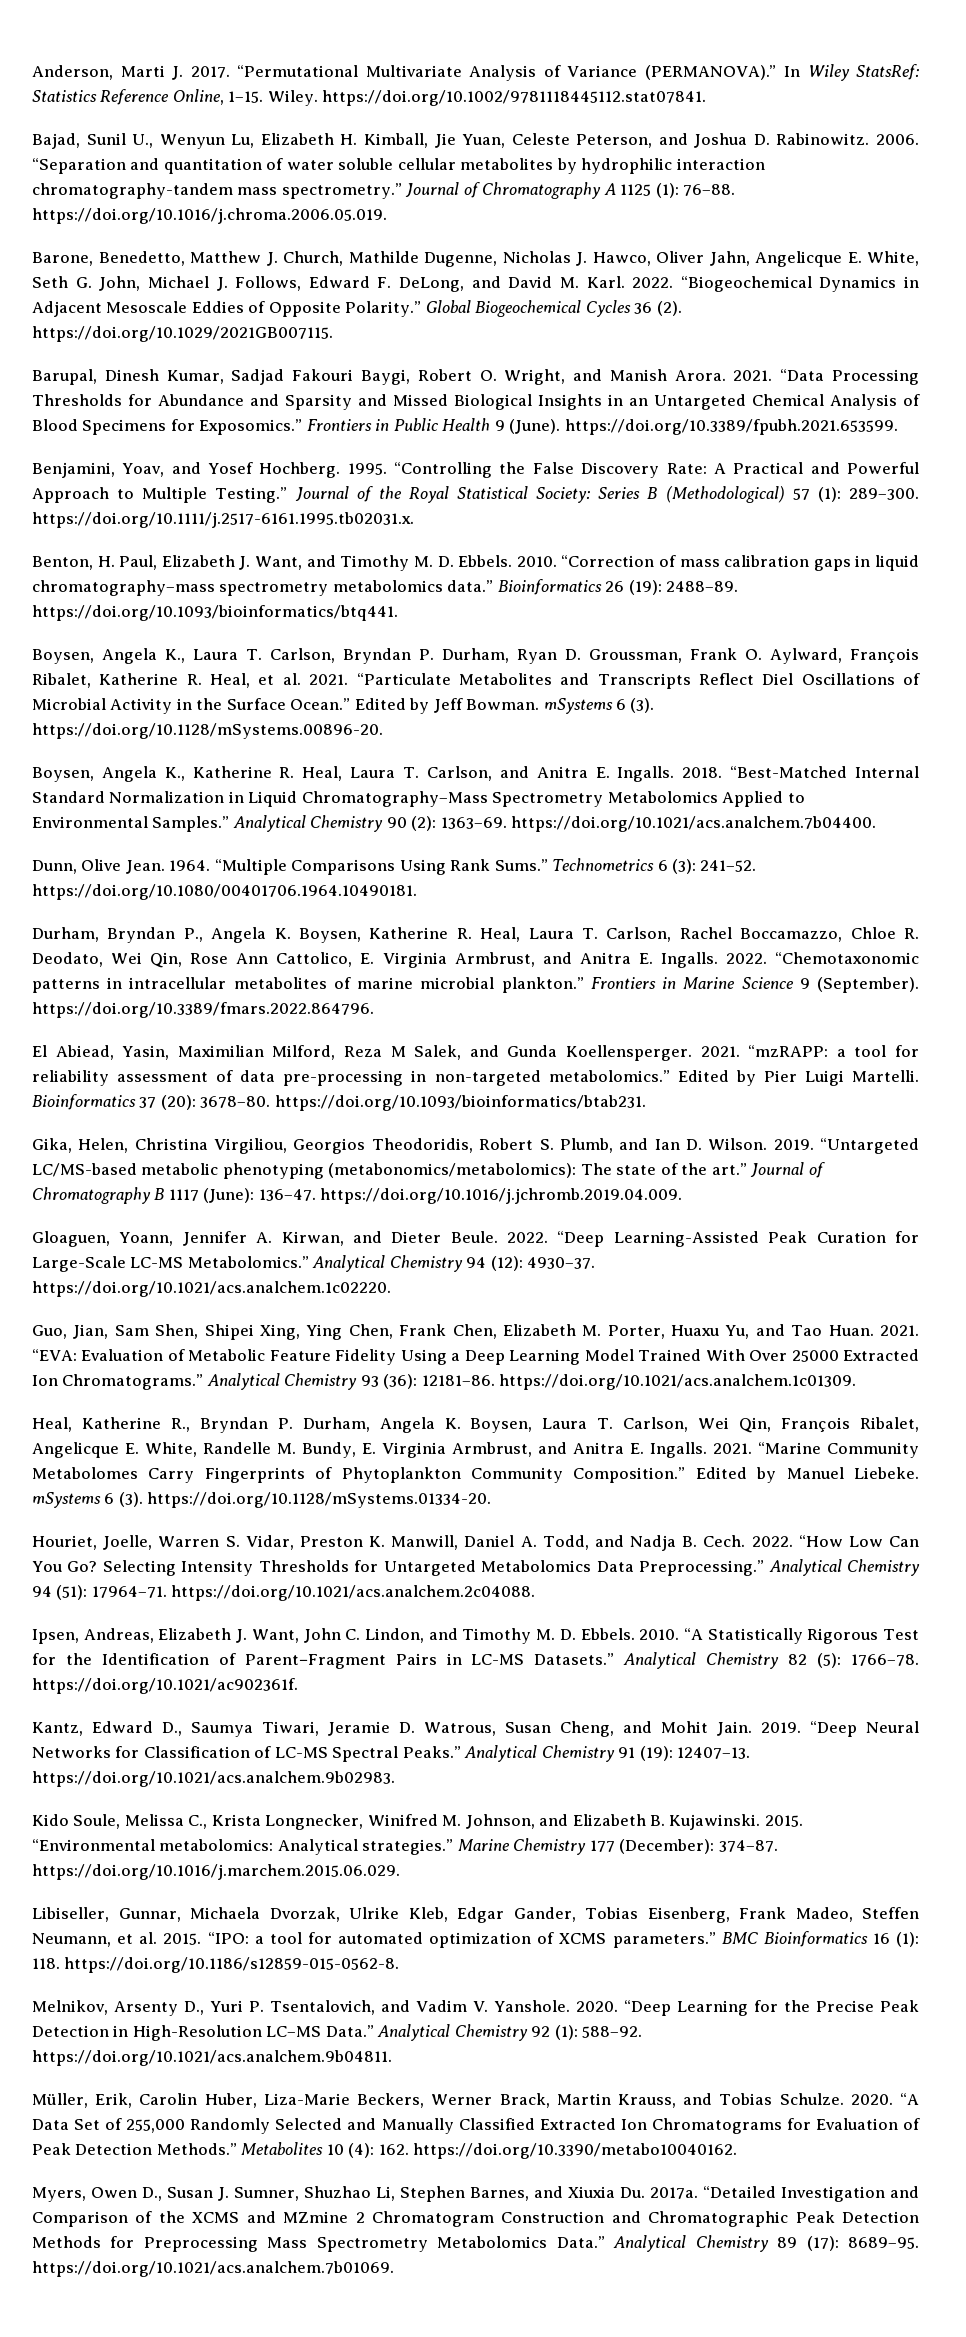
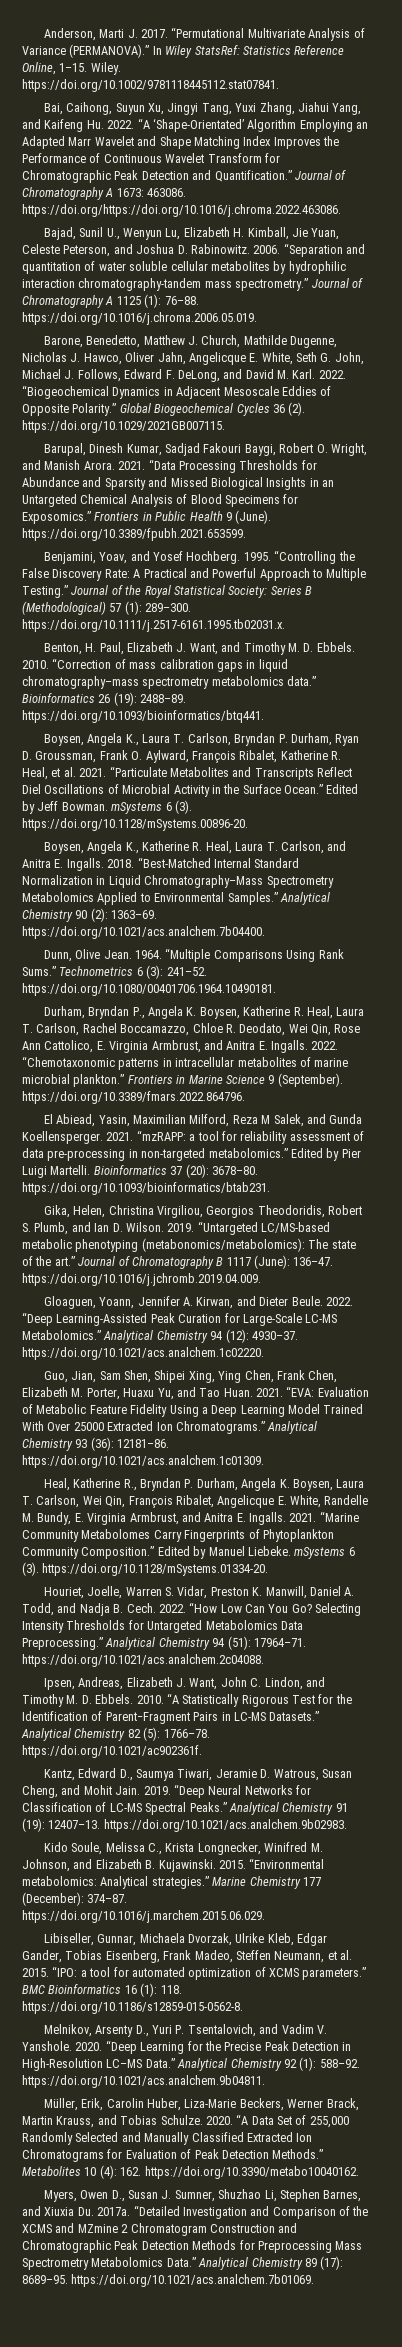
(707, 98) none -> [43,102,362,115] [22,118,368,132] [22,136,339,149] [22,153,280,163] [22,170,347,183] [22,187,187,200] [22,204,341,217] // Bai, Caihong, Suyun Xu, Jingyi Tang, Yuxi Zhang, Jiahui Yang, and Kaifeng Hu. 2022. “A ‘Shape-Orientated’ Algorithm Employing an Adapted Marr Wavelet and Shape Matching Index Improves the Performance of Continuous Wavelet Transform for Chromatographic Peak Detection and Quantification.” Journal of Chromatography A 1673: 463086. https://doi.org/https://doi.org/10.1016/j.chroma.2022.463086.

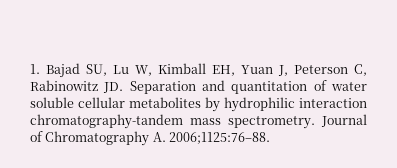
[43,27,365,41] [22,44,345,58] [22,62,121,75] [22,79,279,92] [43,102,362,115] [22,118,368,132] [22,136,339,149] [22,153,280,163] [22,170,347,183] [22,187,187,200] [22,204,341,217] [43,227,340,240] [22,243,343,257] Anderson, Marti J. 2017. “Permutational Multivariate Analysis of Variance (PERMANOVA).” In Wiley StatsRef: Statistics Reference Online, 1–15. Wiley. https://doi.org/10.1002/9781118445112.stat07841. // Bai, Caihong, Suyun Xu, Jingyi Tang, Yuxi Zhang, Jiahui Yang, and Kaifeng Hu. 2022. “A ‘Shape-Orientated’ Algorithm Employing an Adapted Marr Wavelet and Shape Matching Index Improves the Performance of Continuous Wavelet Transform for Chromatographic Peak Detection and Quantification.” Journal of Chromatography A 1673: 463086. https://doi.org/https://doi.org/10.1016/j.chroma.2022.463086. // Bajad, Sunil U., Wenyun Lu, Elizabeth H. Kimball, Jie Yuan, Celeste Peterson, and Joshua D. Rabinowitz. 2006. “Separation -> [30,63,367,78] [30,80,196,94] 1. Bajad SU, Lu W, Kimball EH, Yuan J, Peterson C, Rabinowitz JD. Separation
[235,278,363,291] [22,294,199,308] [22,312,257,325] [43,335,338,348] [22,352,364,365] [22,369,346,382] [22,385,332,399] [22,402,306,416] [22,420,225,433] [43,443,367,456] [22,459,317,473] [22,477,334,490] [22,494,299,507] [22,510,272,524] [22,528,246,541] [43,550,355,564] [22,568,367,581] [22,585,312,598] [22,601,192,615] [22,619,285,632] [43,642,355,655] [22,658,288,672] [22,676,317,689] [22,692,187,706] [22,710,264,723] [43,733,360,746] [22,750,341,763] [22,766,352,780] [22,784,359,797] [22,800,192,814] [22,818,248,831] [43,841,347,854] [22,857,300,871] [22,875,334,888] [22,892,330,905] [22,908,158,922] [22,926,265,939] [43,948,344,962] [22,965,207,979] [22,983,276,996] [43,1006,365,1019] [22,1023,361,1036] [22,1040,339,1053] [22,1056,349,1070] [22,1073,343,1087] [22,1091,245,1104] [43,1114,363,1127] [22,1130,364,1144] [22,1148,361,1161] [22,1164,258,1178] [22,1182,270,1195] [43,1205,363,1218] [22,1221,330,1235] [22,1238,356,1252] [22,1255,334,1269] [22,1273,261,1286] [43,1296,353,1309] [22,1312,338,1326] [22,1329,298,1343] [22,1347,264,1360] [43,1370,338,1383] [22,1386,369,1400] [22,1404,364,1417] [22,1421,318,1434] [22,1437,170,1451] [22,1455,264,1468] [43,1478,365,1491] [22,1495,369,1508] [22,1511,359,1525] [22,1529,334,1542] [22,1546,355,1559] [22,1562,269,1576] [43,1586,355,1599] [22,1602,362,1616] [22,1620,303,1633] [22,1636,306,1650] [22,1654,264,1667] [43,1677,325,1690] [22,1693,352,1707] [22,1711,320,1724] [21,1727,210,1741] [22,1745,202,1758] [43,1768,352,1781] [22,1784,311,1798] [22,1802,348,1815] [22,1818,347,1832] [43,1842,323,1855] [22,1858,325,1872] [22,1876,321,1889] [22,1892,128,1906] [22,1910,265,1923] [43,1933,328,1946] [22,1950,352,1963] [22,1966,367,1980] [22,1983,182,1997] [22,2001,243,2014] [43,2024,327,2037] [22,2040,352,2054] [22,2057,360,2071] [22,2075,265,2088] [43,2098,359,2111] [22,2114,349,2128] [22,2132,313,2145] [22,2149,324,2162] [22,2165,359,2179] [43,2189,362,2202] [22,2205,369,2219] [22,2223,298,2236] [22,2240,363,2253] [22,2256,344,2270] [22,2274,315,2287] spectrometry.” Journal of Chromatography A 1125 (1): 76–88. https://doi.org/10.1016/j.chroma.2006.05.019. // Barone, Benedetto, Matthew J. Church, Mathilde Dugenne, Nicholas J. Hawco, Oliver Jahn, Angelicque E. White, Seth G. John, Michael J. Follows, Edward F. DeLong, and David M. Karl. 2022. “Biogeochemical Dynamics in Adjacent Mesoscale Eddies of Opposite Polarity.” Global Biogeochemical Cycles 36 (2). https://doi.org/10.1029/2021GB007115. // Barupal, Dinesh Kumar, Sadjad Fakouri Baygi, Robert O. Wright, and Manish Arora. 2021. “Data Processing Thresholds for Abundance and Sparsity and Missed Biological Insights in an Untargeted Chemical Analysis of Blood Specimens for Exposomics.” Frontiers in Public Health 9 (June). https://doi.org/10.3389/fpubh.2021.653599. // Benjamini, Yoav, and Yosef Hochberg. 1995. “Controlling the False Discovery Rate: A Practical and Powerful Approach to Multiple Testing.” Journal of the Royal Statistical Society: Series B (Methodological) 57 (1): 289–300. https://doi.org/10.1111/j.2517-6161.1995.tb02031.x. // Benton, H. Paul, Elizabeth J. Want, and Timothy M. D. Ebbels. 2010. “Correction of mass calibration gaps in liquid chromatography–mass spectrometry metabolomics data.” Bioinformatics 26 (19): 2488–89. https://doi.org/10.1093/bioinformatics/btq441. // Boysen, Angela K., Laura T. Carlson, Bryndan P. Durham, Ryan D. Groussman, Frank O. Aylward, François Ribalet, Katherine R. Heal, et al. 2021. “Particulate Metabolites and Transcripts Reflect Diel Oscillations of Microbial Activity in the Surface Ocean.” Edited by Jeff Bowman. mSystems 6 (3). https://doi.org/10.1128/mSystems.00896-20. // Boysen, Angela K., Katherine R. Heal, Laura T. Carlson, and Anitra E. Ingalls. 2018. “Best-Matched Internal Standard Normalization in Liquid Chromatography–Mass Spectrometry Metabolomics Applied to Environmental Samples.” Analytical Chemistry 90 (2): 1363–69. https://doi.org/10.1021/acs.analchem.7b04400. // Dunn, Olive Jean. 1964. “Multiple Comparisons Using Rank Sums.” Technometrics 6 (3): 241–52. https://doi.org/10.1080/00401706.1964.10490181. // Durham, Bryndan P., Angela K. Boysen, Katherine R. Heal, Laura T. Carlson, Rachel Boccamazzo, Chloe R. Deodato, Wei Qin, Rose Ann Cattolico, E. Virginia Armbrust, and Anitra E. Ingalls. 2022. “Chemotaxonomic patterns in intracellular metabolites of marine microbial plankton.” Frontiers in Marine Science 9 (September). https://doi.org/10.3389/fmars.2022.864796. // El Abiead, Yasin, Maximilian Milford, Reza M Salek, and Gunda Koellensperger. 2021. “mzRAPP: a tool for reliability assessment of data pre-processing in non-targeted metabolomics.” Edited by Pier Luigi Martelli. Bioinformatics 37 (20): 3678–80. https://doi.org/10.1093/bioinformatics/btab231. // Gika, Helen, Christina Virgiliou, Georgios Theodoridis, Robert S. Plumb, and Ian D. Wilson. 2019. “Untargeted LC/MS-based metabolic phenotyping (metabonomics/metabolomics): The state of the art.” Journal of Chromatography B 1117 (June): 136–47. https://doi.org/10.1016/j.jchromb.2019.04.009. // Gloaguen, Yoann, Jennifer A. Kirwan, and Dieter Beule. 2022. “Deep Learning-Assisted Peak Curation for Large-Scale LC-MS Metabolomics.” Analytical Chemistry 94 (12): 4930–37. https://doi.org/10.1021/acs.analchem.1c02220. // Guo, Jian, Sam Shen, Shipei Xing, Ying Chen, Frank Chen, Elizabeth M. Porter, Huaxu Yu, and Tao Huan. 2021. “EVA: Evaluation of Metabolic Feature Fidelity Using a Deep Learning Model Trained With Over 25000 Extracted Ion Chromatograms.” Analytical Chemistry 93 (36): 12181–86. https://doi.org/10.1021/acs.analchem.1c01309. // Heal, Katherine R., Bryndan P. Durham, Angela K. Boysen, Laura T. Carlson, Wei Qin, François Ribalet, Angelicque E. White, Randelle M. Bundy, E. Virginia Armbrust, and Anitra E. Ingalls. 2021. “Marine Community Metabolomes Carry Fingerprints of Phytoplankton Community Composition.” Edited by Manuel Liebeke. mSystems 6 (3). https://doi.org/10.1128/mSystems.01334-20. // Houriet, Joelle, Warren S. Vidar, Preston K. Manwill, Daniel A. Todd, and Nadja B. Cech. 2022. “How Low Can You Go? Selecting Intensity Thresholds for Untargeted Metabolomics Data Preprocessing.” Analytical Chemistry 94 (51): 17964–71. https://doi.org/10.1021/acs.analchem.2c04088. // Ipsen, Andreas, Elizabeth J. Want, John C. Lindon, and Timothy M. D. Ebbels. 2010. “A Statistically Rigorous Test for the Identification of Parent−Fragment Pairs in LC-MS Datasets.” Analytical Chemistry 82 (5): 1766–78. https://doi.org/10.1021/ac902361f. // Kantz, Edward D., Saumya Tiwari, Jeramie D. Watrous, Susan Cheng, and Mohit Jain. 2019. “Deep Neural Networks for Classification of LC-MS Spectral Peaks.” Analytical Chemistry 91 (19): 12407–13. https://doi.org/10.1021/acs.analchem.9b02983. // Kido Soule, Melissa C., Krista Longnecker, Winifred M. Johnson, and Elizabeth B. Kujawinski. 2015. “Environmental metabolomics: Analytical strategies.” Marine Chemistry 177 (December): 374–87. https://doi.org/10.1016/j.marchem.2015.06.029. // Libiseller, Gunnar, Michaela Dvorzak, Ulrike Kleb, Edgar Gander, Tobias Eisenberg, Frank Madeo, Steffen Neumann, et al. 2015. “IPO: a tool for automated optimization of XCMS parameters.” BMC Bioinformatics 16 (1): 118. https://doi.org/10.1186/s12859-015-0562-8. // Melnikov, Arsenty D., Yuri P. Tsentalovich, and Vadim V. Yanshole. 2020. “Deep Learning for the Precise Peak Detection in High-Resolution LC–MS Data.” Analytical Chemistry 92 (1): 588–92. https://doi.org/10.1021/acs.analchem.9b04811. // Müller, Erik, Carolin Huber, Liza-Marie Beckers, Werner Brack, Martin Krauss, and Tobias Schulze. 2020. “A Data Set of 255,000 Randomly Selected and Manually Classified Extracted Ion Chromatograms for Evaluation of Peak Detection Methods.” Metabolites 10 (4): 162. https://doi.org/10.3390/metabo10040162. // Myers, Owen D., Susan J. Sumner, Shuzhao Li, Stephen Barnes, and Xiuxia Du. 2017a. “Detailed Investigation and Comparison of the XCMS and MZmine 2 Chromatogram Construction and Chromatographic Peak Detection Methods for Preprocessing Mass Spectrometry Metabolomics Data.” Analytical Chemistry 89 (17): 8689–95. https://doi.org/10.1021/acs.analchem.7b01069. -> [228,114,367,129] [30,131,271,146] spectrometry. Journal of Chromatography A. 2006;1125:76–88.

